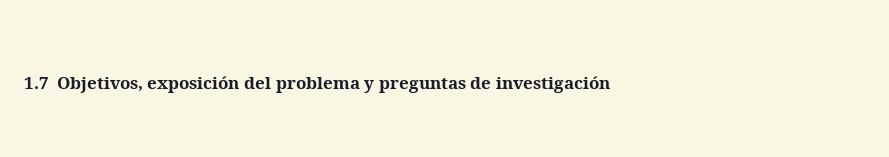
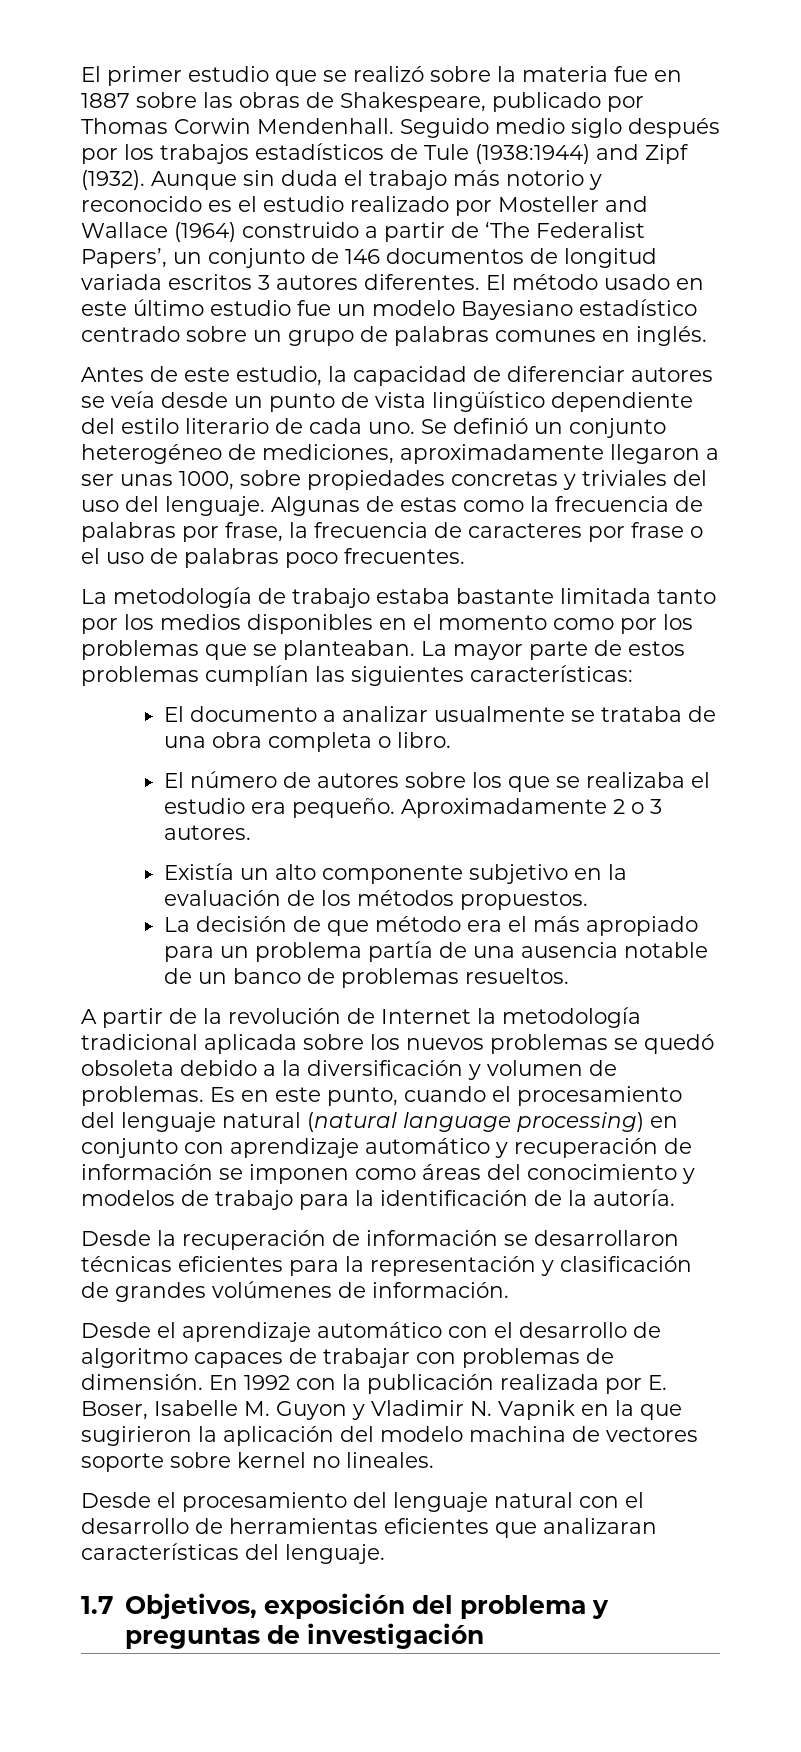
(24, 83) none -> [81,66,682,86] [81,92,644,112] [81,118,720,138] [81,143,689,164] [81,170,602,190] [81,196,648,216] [81,222,645,242] [81,248,657,268] [81,274,704,290] [81,299,697,320] [81,326,707,346] [81,366,713,386] [81,391,693,412] [81,418,666,438] [81,444,719,464] [81,470,707,490] [81,496,703,516] [81,522,703,542] [81,548,465,568] [81,587,716,608] [81,614,693,634] [81,640,685,660] [81,665,633,686] [164,706,717,722] [164,732,452,752] [164,771,711,792] [164,798,663,818] [164,825,252,840] [164,863,628,884] [164,890,589,910] [164,916,699,936] [164,941,709,962] [164,968,570,988] [81,1007,641,1028] [81,1034,714,1054] [81,1060,617,1080] [81,1086,682,1106] [81,1112,678,1132] [81,1138,692,1158] [81,1164,695,1184] [81,1189,675,1210] [81,1230,679,1250] [81,1256,692,1276] [81,1281,509,1302] [81,1322,661,1342] [81,1348,614,1368] [81,1374,667,1394] [81,1400,682,1420] [81,1426,698,1446] [81,1452,434,1472] [81,1492,644,1512] [81,1518,657,1538] [81,1543,385,1564] El primer estudio que se realizó sobre la materia fue en 1887 sobre las obras de Shakespeare, publicado por Thomas Corwin Mendenhall. Seguido medio siglo después por los trabajos estadísticos de Tule (1938:1944) and Zipf (1932). Aunque sin duda el trabajo más notorio y reconocido es el estudio realizado por Mosteller and Wallace (1964) construido a partir de ‘The Federalist Papers’, un conjunto de 146 documentos de longitud variada escritos 3 autores diferentes. El método usado en este último estudio fue un modelo Bayesiano estadístico centrado sobre un grupo de palabras comunes en inglés. // Antes de este estudio, la capacidad de diferenciar autores se veía desde un punto de vista lingüístico dependiente del estilo literario de cada uno. Se definió un conjunto heterogéneo de mediciones, aproximadamente llegaron a ser unas 1000, sobre propiedades concretas y triviales del uso del lenguaje. Algunas de estas como la frecuencia de palabras por frase, la frecuencia de caracteres por frase o el uso de palabras poco frecuentes. // La metodología de trabajo estaba bastante limitada tanto por los medios disponibles en el momento como por los problemas que se planteaban. La mayor parte de estos problemas cumplían las siguientes características: // El documento a analizar usualmente se trataba de una obra completa o libro. // El número de autores sobre los que se realizaba el estudio era pequeño. Aproximadamente 2 o 3 autores. // Existía un alto componente subjetivo en la evaluación de los métodos propuestos. // La decisión de que método era el más apropiado para un problema partía de una ausencia notable de un banco de problemas resueltos. // A partir de la revolución de Internet la metodología tradicional aplicada sobre los nuevos problemas se quedó obsoleta debido a la diversificación y volumen de problemas. Es en este punto, cuando el procesamiento del lenguaje natural (natural language processing) en conjunto con aprendizaje automático y recuperación de información se imponen como áreas del conocimiento y modelos de trabajo para la identificación de la autoría. // Desde la recuperación de información se desarrollaron técnicas eficientes para la representación y clasificación de grandes volúmenes de información. // Desde el aprendizaje automático con el desarrollo de algoritmo capaces de trabajar con problemas de dimensión. En 1992 con la publicación realizada por E. Boser, Isabelle M. Guyon y Vladimir N. Vapnik en la que sugirieron la aplicación del modelo machina de vectores soporte sobre kernel no lineales. // Desde el procesamiento del lenguaje natural con el desarrollo de herramientas eficientes que analizaran características del lenguaje. //

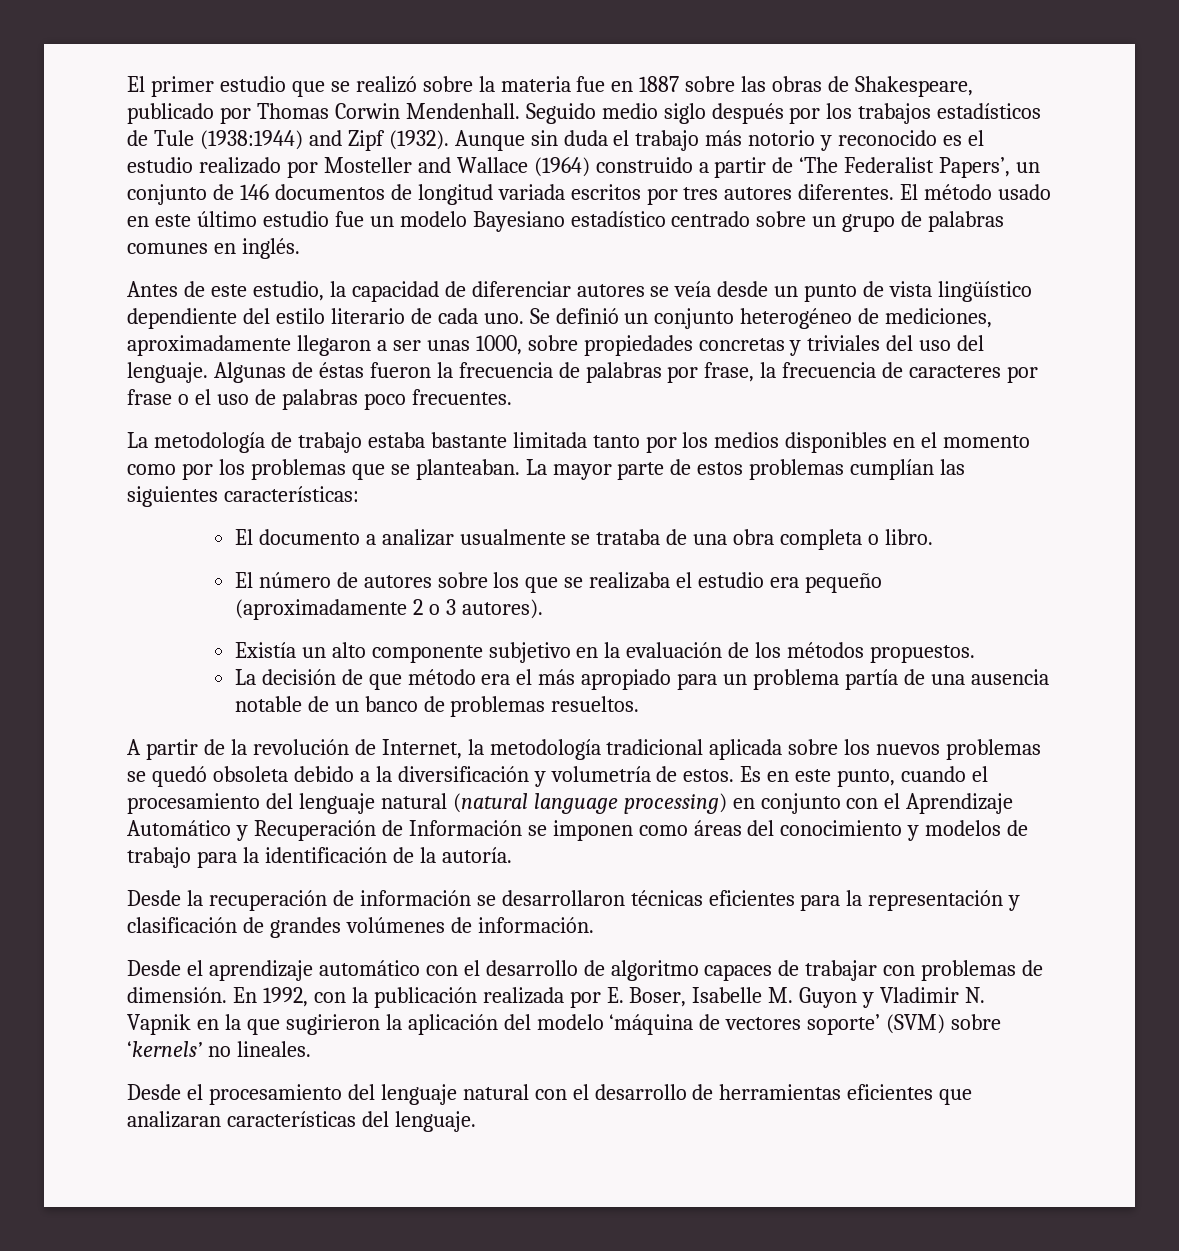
[258,275,270,290] 3 -> [646,187,719,205] por tres
[400,497,524,512] estas como -> [318,362,431,378] éstas fueron
[292,798,608,818] pequeño. Aproximadamente -> [805,573,883,593] [234,599,407,620] pequeño (aproximadamente
[164,825,252,840] autores. -> [461,599,543,619] autores).
[381,1009,471,1024] Internet -> [381,739,462,759] Internet,
[487,1060,617,1076] [81,1086,204,1106] volumen de problemas. -> [550,766,735,782] volumetría de estos.
[230,1138,692,1158] [81,1164,213,1180] aprendizaje automático y recuperación de información -> [884,793,1014,814] [127,820,522,841] el Aprendizaje Automático y Recuperación de Información
[244,1375,290,1390] 1992 -> [262,987,308,1007] 1992,
[469,1426,566,1442] machina -> [609,1014,694,1035] ‘máquina
[81,1452,306,1472] soporte sobre kernel -> [807,1014,1002,1035] [127,1041,202,1057] soporte’ (SVM) sobre ‘kernels’
[81,1593,609,1619] [124,1623,484,1649] // 1.7 Objetivos, exposición del problema y preguntas de investigación -> (476, 1121) none

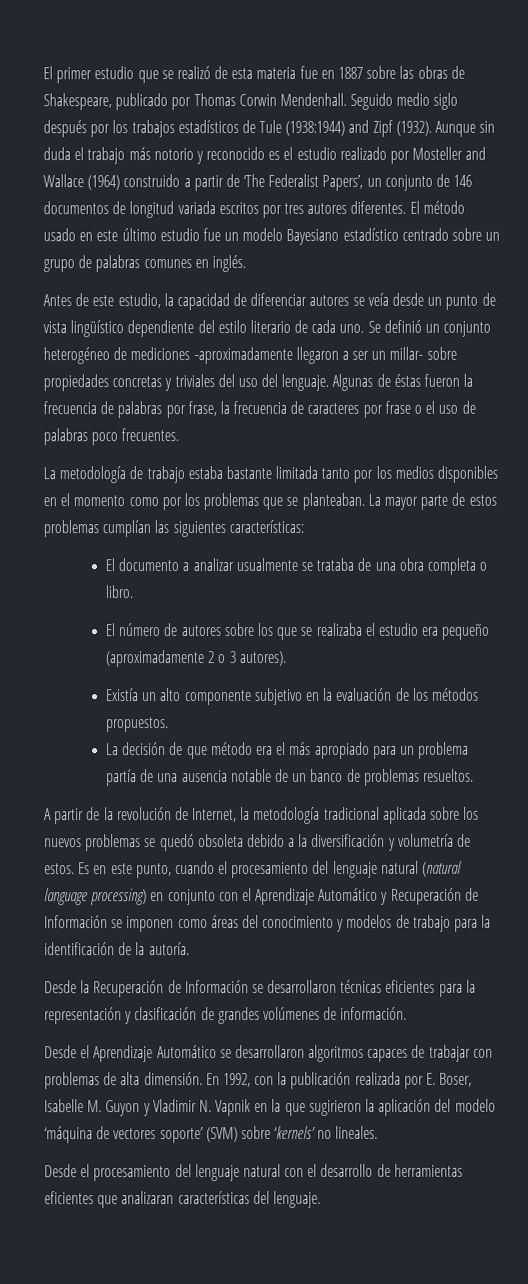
[422,76,495,92] sobre la -> [214,66,254,80] de esta
[885,308,993,328] [127,335,291,356] mediciones, aproximadamente -> [130,346,293,365] mediciones -aproximadamente
[426,335,522,355] unas 1000, -> [371,346,424,360] un millar-
[208,890,471,911] recuperación de información -> [93,980,249,998] Recuperación de Información
[208,960,699,981] aprendizaje automático con el desarrollo de algoritmo -> [93,1044,365,1063] Aprendizaje Automático se desarrollaron algoritmos
(1044, 968) none -> [120,1072,141,1086] alta

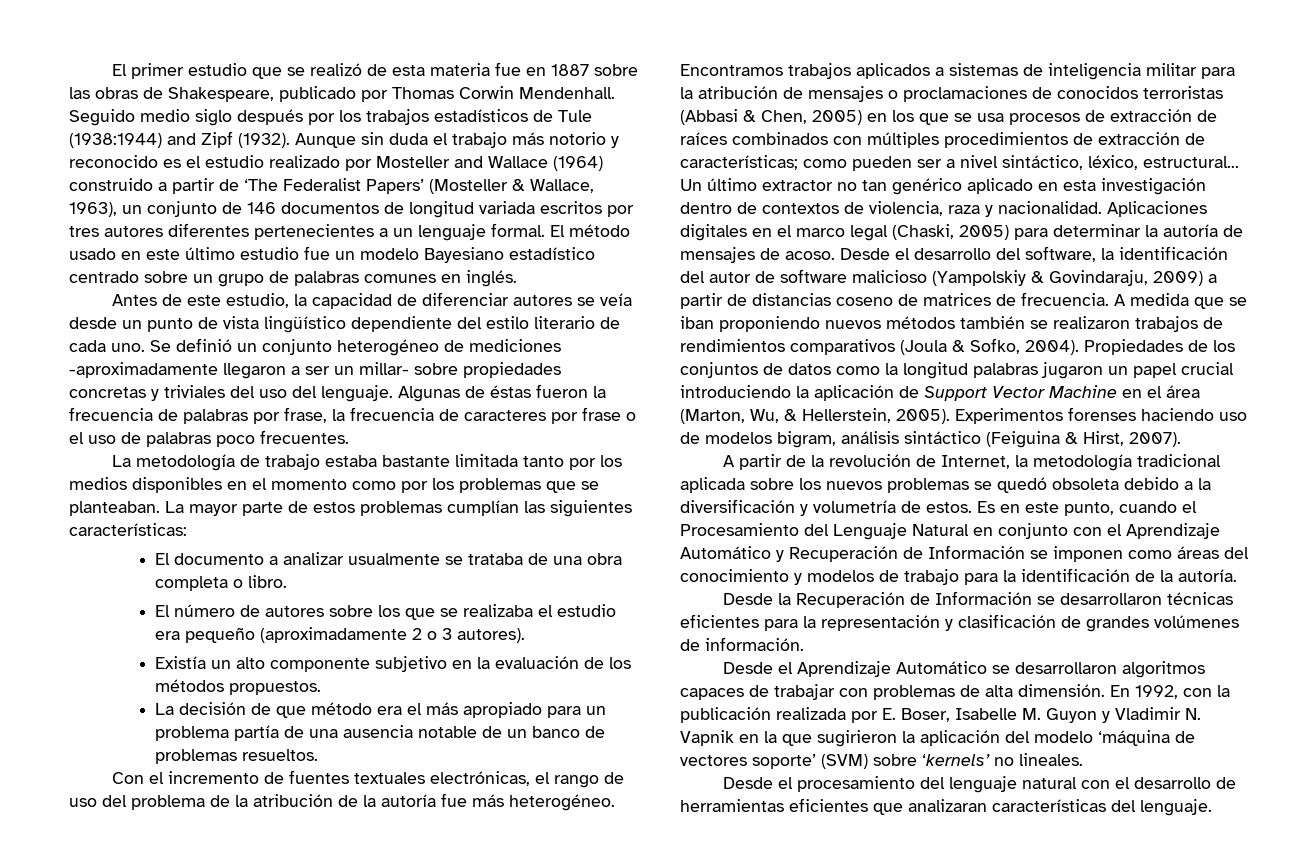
[322,174,364,191] Papers’, -> [366,179,594,194] [69,202,117,217] Papers’ (Mosteller & Wallace, 1963),
[350,200,407,214] diferentes. -> [168,223,545,241] diferentes pertenecientes a un lenguaje formal.
(474, 775) none -> [111,770,624,788] [69,793,615,811] [680,63,1235,80] [680,86,1223,102] [680,109,1217,125] [680,132,1205,148] [680,155,1239,171] [680,178,1206,195] [680,201,1207,217] [680,224,1243,241] [680,246,1228,263] [680,269,1217,286] [680,292,1247,309] [680,316,1223,332] [680,338,1235,355] [680,362,1234,379] [680,385,1200,401] [680,407,1247,424] [680,431,1181,448] // Con el incremento de fuentes textuales electrónicas, el rango de uso del problema de la atribución de la autoría fue más heterogéneo. Encontramos trabajos aplicados a sistemas de inteligencia militar para la atribución de mensajes o proclamaciones de conocidos terroristas (Abbasi & Chen, 2005) en los que se usa procesos de extracción de raíces combinados con múltiples procedimientos de extracción de características; como pueden ser a nivel sintáctico, léxico, estructural... Un último extractor no tan genérico aplicado en esta investigación dentro de contextos de violencia, raza y nacionalidad. Aplicaciones digitales en el marco legal (Chaski, 2005) para determinar la autoría de mensajes de acoso. Desde el desarrollo del software, la identificación del autor de software malicioso (Yampolskiy & Govindaraju, 2009) a partir de distancias coseno de matrices de frecuencia. A medida que se iban proponiendo nuevos métodos también se realizaron trabajos de rendimientos comparativos (Joula & Sofko, 2004). Propiedades de los conjuntos de datos como la longitud palabras jugaron un papel crucial introduciendo la aplicación de Support Vector Machine en el área (Marton, Wu, & Hellerstein, 2005). Experimentos forenses haciendo uso de modelos bigram, análisis sintáctico (Feiguina & Hirst, 2007).
[231,860,463,879] [44,888,148,906] procesamiento del lenguaje natural (natural language processing) -> [680,523,969,540] Procesamiento del Lenguaje Natural

